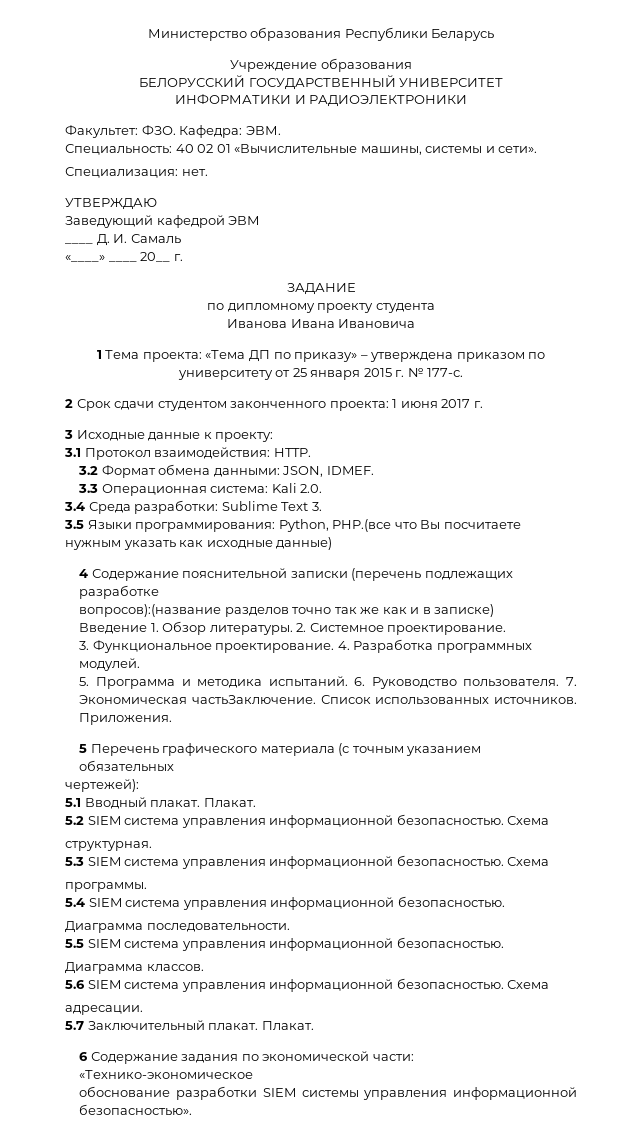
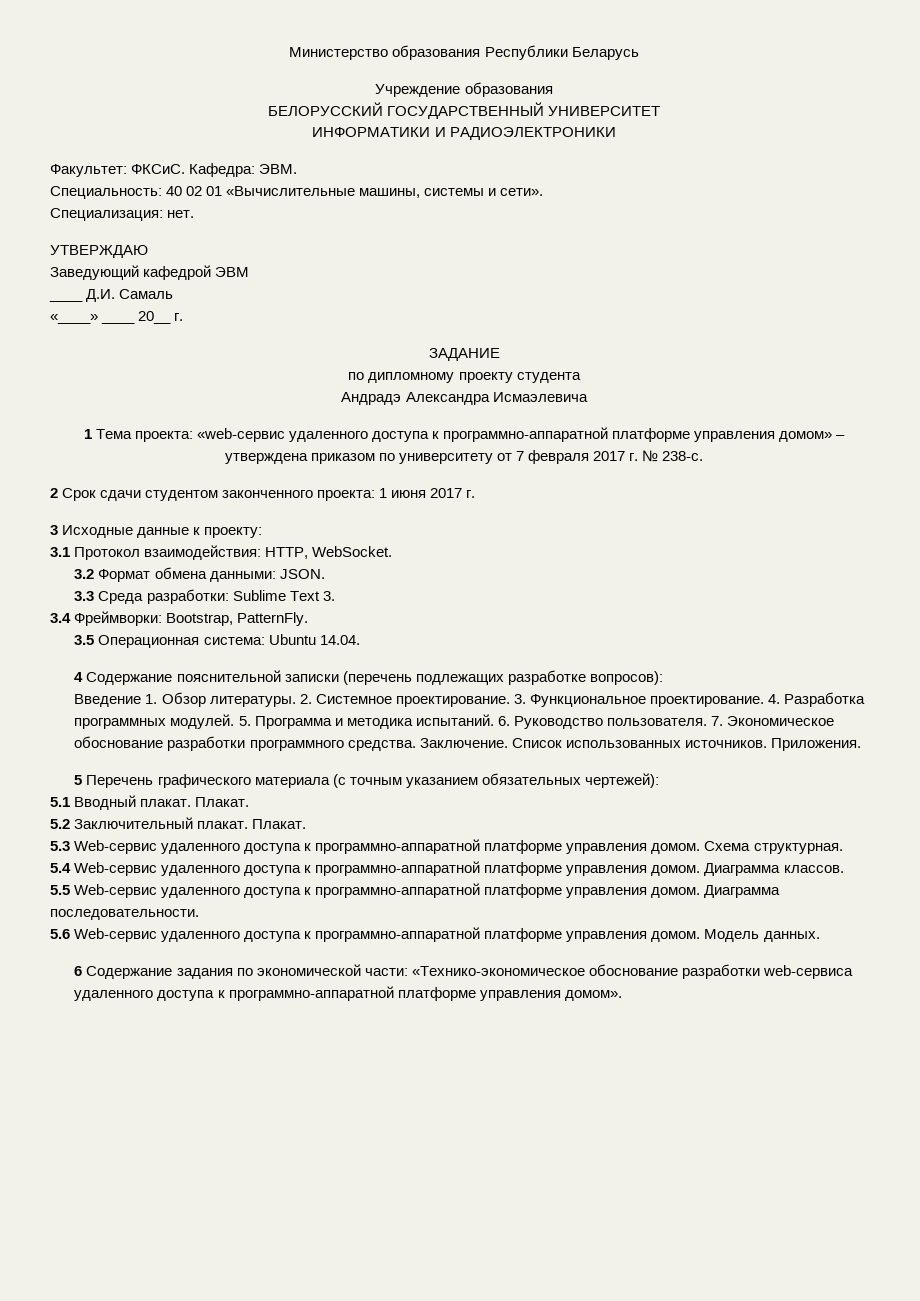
[141,125,176,135] ФЗО. -> [131,164,186,174] ФКСиС.
[96,234,128,246] Д. И. -> [86,289,116,302] Д.И.
[226,319,416,328] Иванова Ивана Ивановича -> [341,392,588,405] Андрадэ Александра Исмаэлевича
[205,350,358,362] «Тема ДП по приказу» -> [196,427,833,442] «web-сервис удаленного доступа к программно-аппаратной платформе управления домом»
[292,368,392,380] 25 января 2015 -> [516,450,626,464] 7 февраля 2017
[427,368,464,377] 177-с. -> [662,451,704,461] 238-с.
[273,448,311,457] HTTP. -> [265,546,393,559] HTTP, WebSocket.
[282,466,374,477] JSON, IDMEF. -> [279,569,325,579] JSON.
[101,483,323,496] [64,502,85,511] Операционная система: Kali 2.0. // 3.4 -> (95, 596) none
[64,519,521,532] [65,537,333,550] 3.5 Языки программирования: Python, PHP.(все что Вы посчитаете нужным указать как исходные данные) -> [50,611,309,626] [74,634,360,648] 3.4 Фреймворки: Bootstrap, PatternFly. // 3.5 Операционная система: Ubuntu 14.04.
[79,604,495,617] // вопросов):(название разделов точно так же как и в записке) -> [589,671,663,685] вопросов):
(507, 630) // -> (510, 701) none
(141, 664) // -> (235, 721) none
[79,695,317,705] Экономическая частьЗаключение. -> [726,716,834,726] [74,736,508,751] Экономическое обоснование разработки программного средства. Заключение.
(175, 766) // -> (581, 779) none
[87,814,550,828] SIEM система управления информационной безопасностью. Схема // -> [74,817,307,829] [50,839,751,854] Заключительный плакат. Плакат. // 5.3 Web-сервис удаленного доступа к программно-аппаратной платформе управления домом. Схема
[65,855,550,869] [65,882,147,892] [65,896,505,910] [65,921,290,933] [65,937,504,951] [65,962,204,974] [65,978,550,992] [65,1005,143,1015] [65,1020,314,1031] 5.3 SIEM система управления информационной безопасностью. Схема // программы. // 5.4 SIEM система управления информационной безопасностью. // Диаграмма последовательности. // 5.5 SIEM система управления информационной безопасностью. // Диаграмма классов. // 5.6 SIEM система управления информационной безопасностью. Схема // адресации. // 5.7 Заключительный плакат. Плакат. -> [50,861,844,876] [50,883,781,898] [50,909,199,920] [50,927,820,942] 5.4 Web-сервис удаленного доступа к программно-аппаратной платформе управления домом. Диаграмма классов. // 5.5 Web-сервис удаленного доступа к программно-аппаратной платформе управления домом. Диаграмма последовательности. // 5.6 Web-сервис удаленного доступа к программно-аппаратной платформе управления домом. Модель данных.
[79,1086,577,1100] [79,1104,193,1116] // обоснование разработки SIEM системы управления информационной безопасностью». -> [588,964,853,979] [74,986,622,1001] обоснование разработки web-сервиса удаленного доступа к программно-аппаратной платформе управления домом».

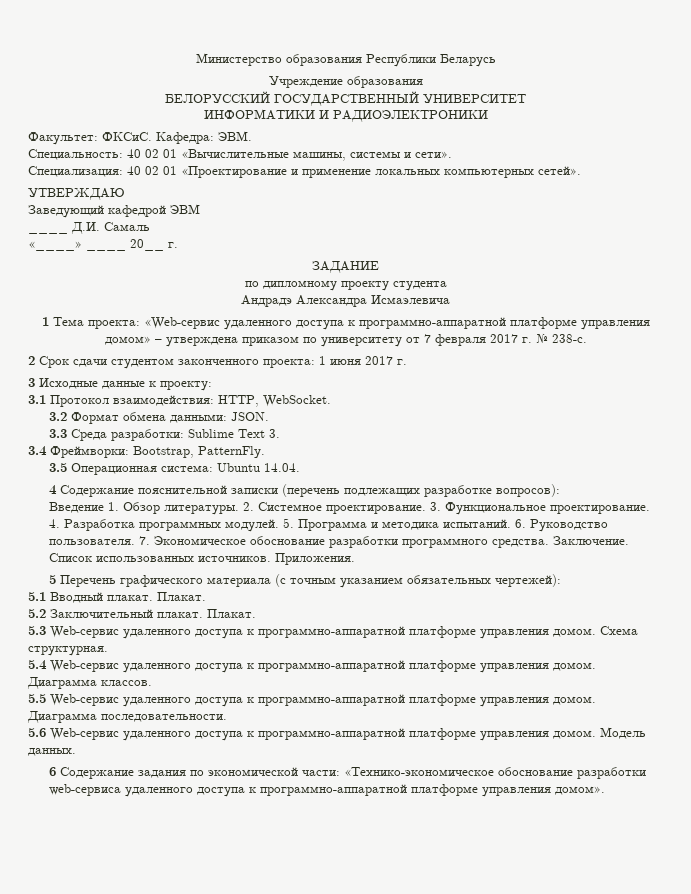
[167,210,195,218] нет. -> [127,166,581,178] 40 02 01 «Проектирование и применение локальных компьютерных сетей».
[196,428,285,442] «web-сервис -> [143,317,220,329] «Web-сервис

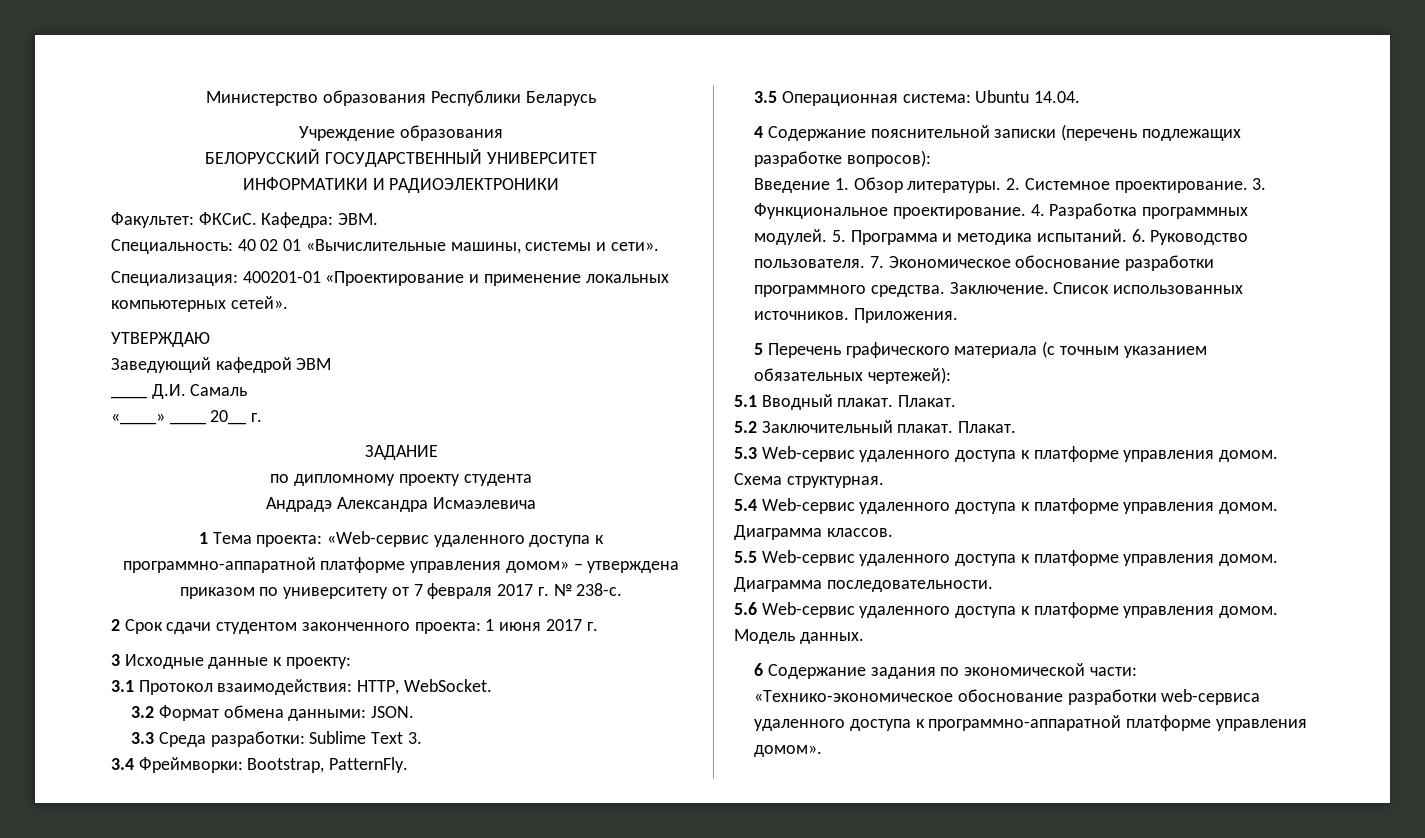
[127,166,177,175] 40 02 01 -> [242,271,321,283] 400201-01
[258,626,405,638] программно-аппаратной -> (1030, 454) none
[258,660,405,672] программно-аппаратной -> (1030, 506) none
[258,694,405,706] программно-аппаратной -> (1030, 558) none
[258,728,405,740] программно-аппаратной -> (1030, 610) none

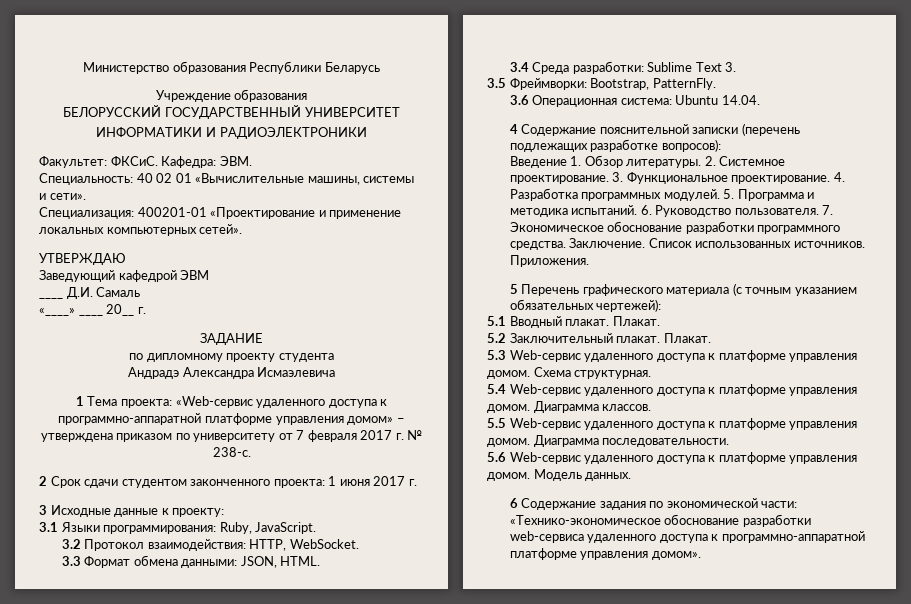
(134, 686) none -> [60,522,317,534] [61,539,81,549] Языки программирования: Ruby, JavaScript. // 3.2
[131,706,155,718] 3.2 -> [61,556,81,566] 3.3
[371,706,415,718] [131,732,155,744] JSON. // 3.3 -> [240,556,321,568] [509,62,529,72] JSON, HTML. // 3.4
[111,758,134,770] 3.4 -> [487,78,506,88] 3.5
[754,91,778,103] 3.5 -> [509,95,529,105] 3.6

